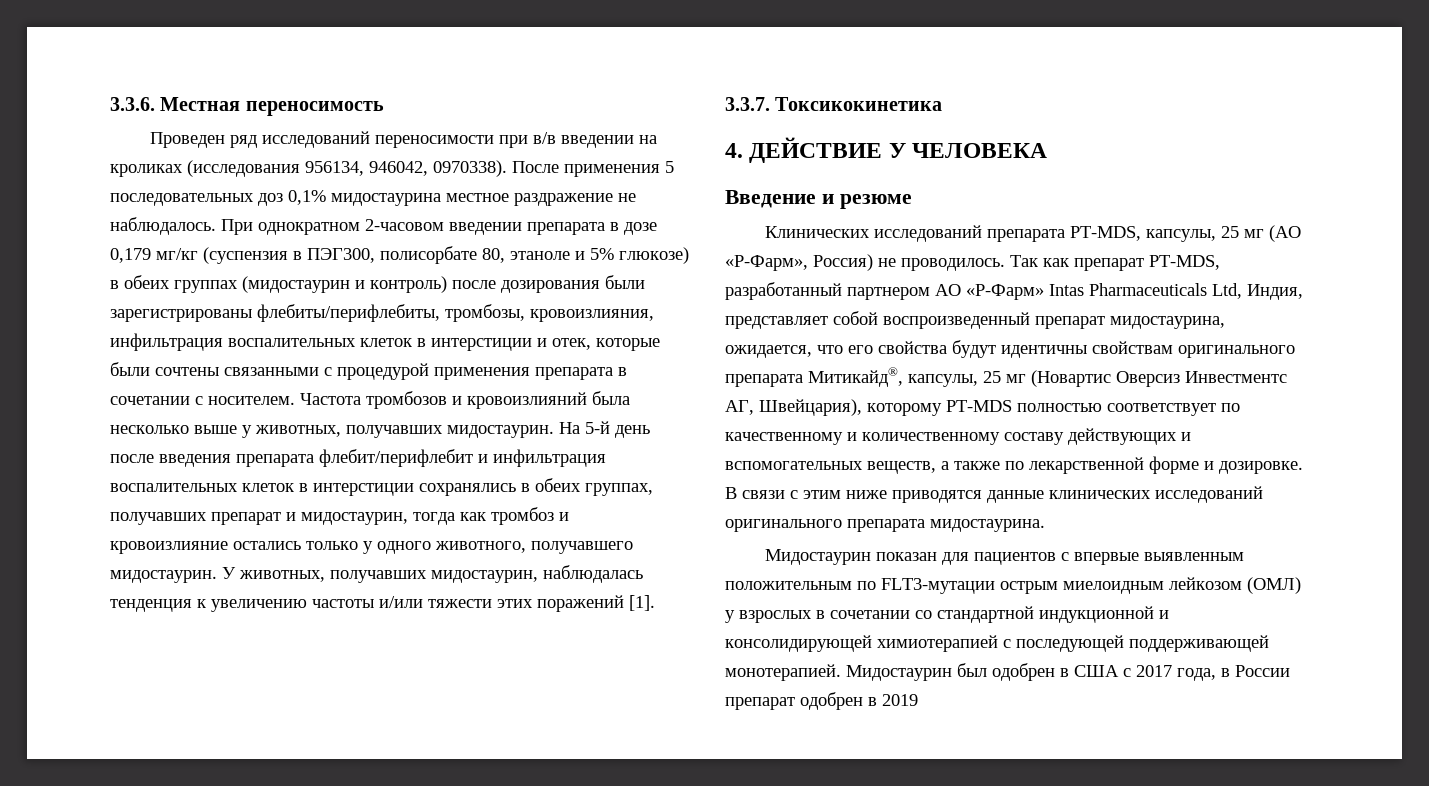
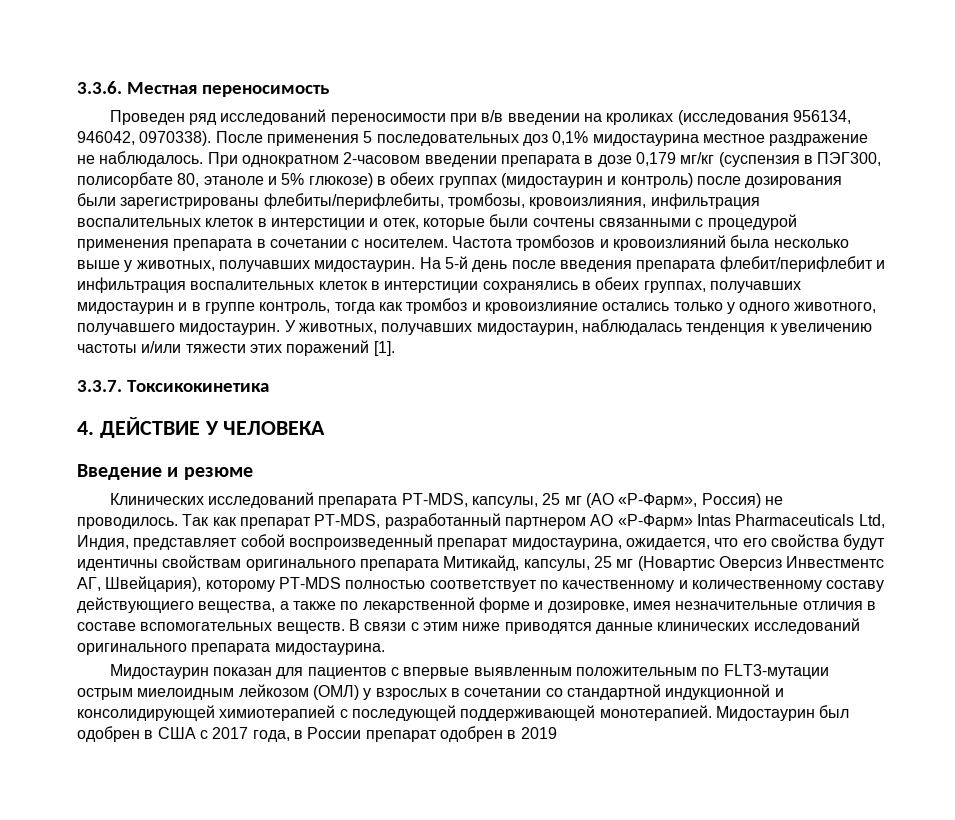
[211,512,408,525] препарат и мидостаурин, -> [77,302,331,314] мидостаурин и в группе контроль,
[808,367,903,387] Митикайд®, -> [443,555,520,571] Митикайд,
[1068,428,1191,445] [725,461,936,474] действующих и вспомогательных веществ, -> [77,597,276,613] действующиего вещества,
[1219,461,1303,474] дозировке. -> [547,601,876,613] [77,622,345,634] дозировке, имея незначительные отличия в составе вспомогательных веществ.

